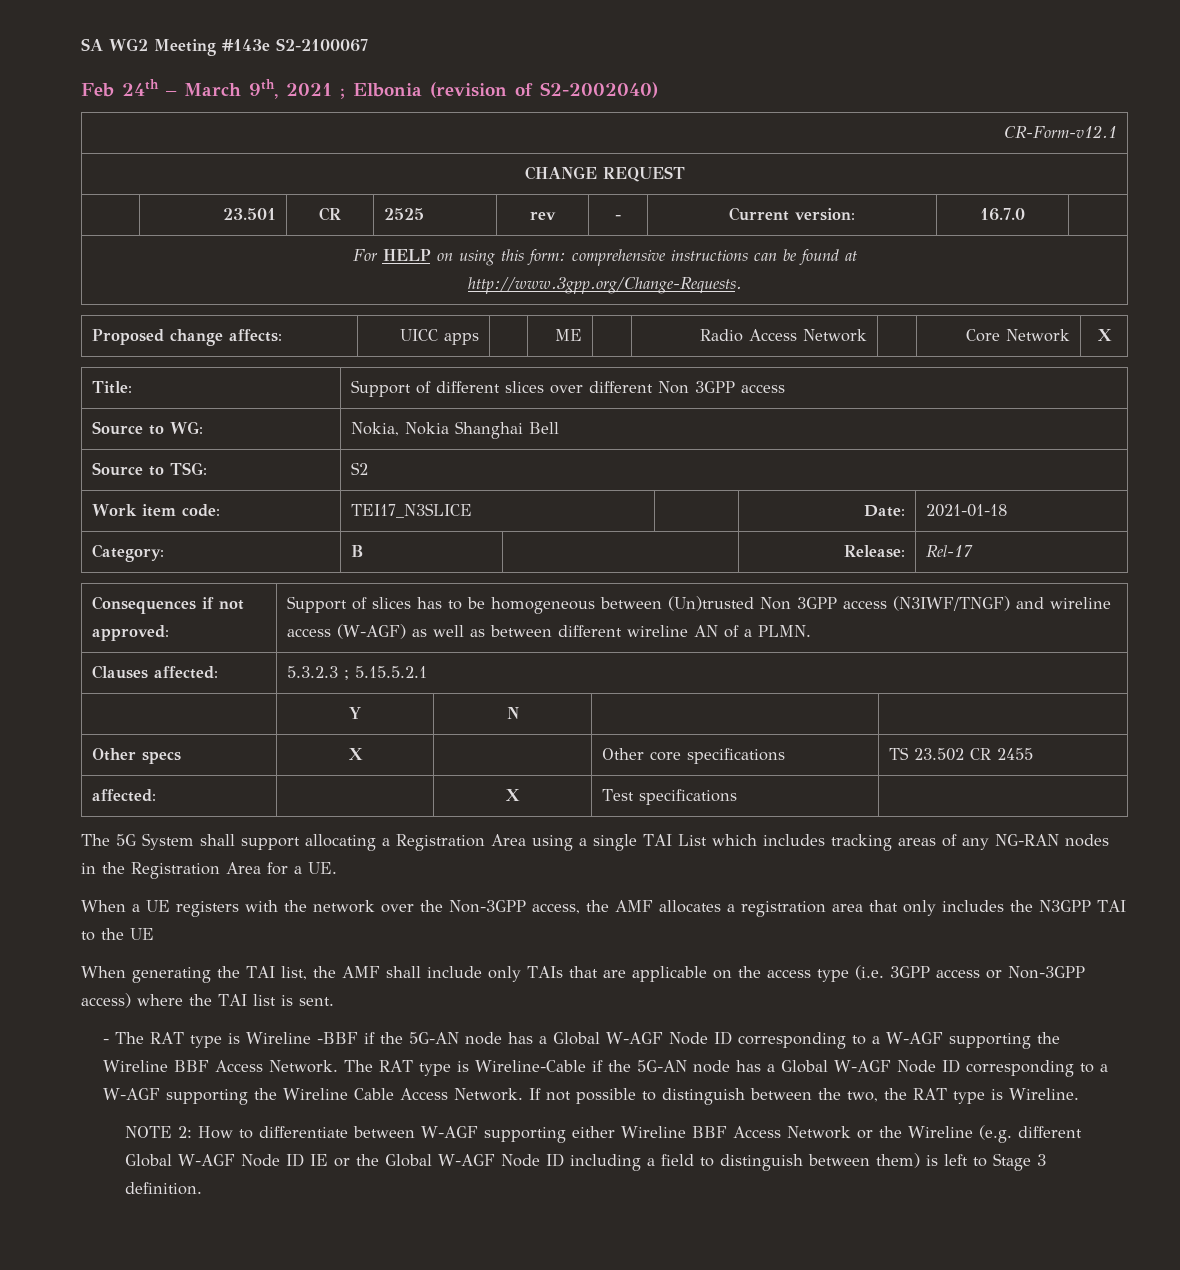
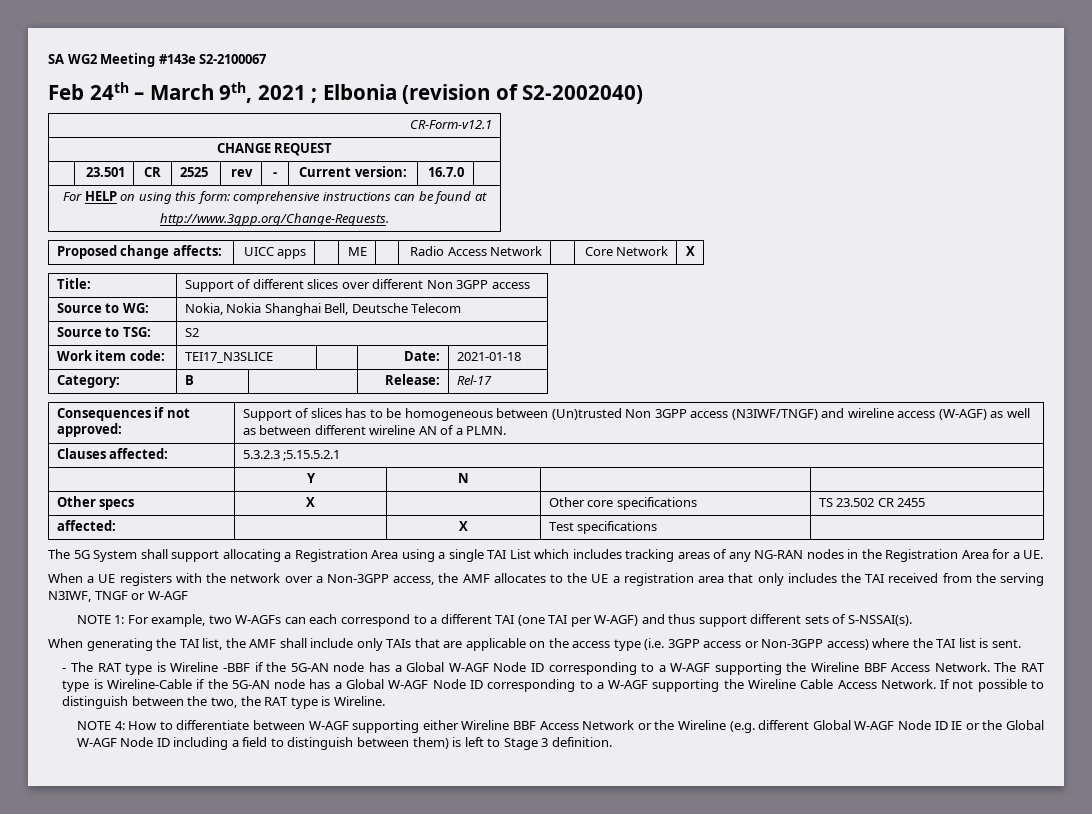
[528,422,559,434] Bell -> [324,303,462,315] Bell, Deutsche Telecom
[343,666,427,680] ; 5.15.5.2.1 -> [283,450,341,461] ;5.15.5.2.1
[420,900,443,912] the -> [315,576,323,583] a
(721, 906) none -> [550,573,609,583] to the UE
[1039,900,1126,912] [81,928,154,941] N3GPP TAI to the UE -> [865,573,1044,586] [48,591,188,602] [76,614,912,627] TAI received from the serving N3IWF, TNGF or W-AGF // NOTE 1: For example, two W-AGFs can each correspond to a different TAI (one TAI per W-AGF) and thus support different sets of S-NSSAI(s).
[177,1126,192,1138] 2: -> [114,721,125,730] 4:

